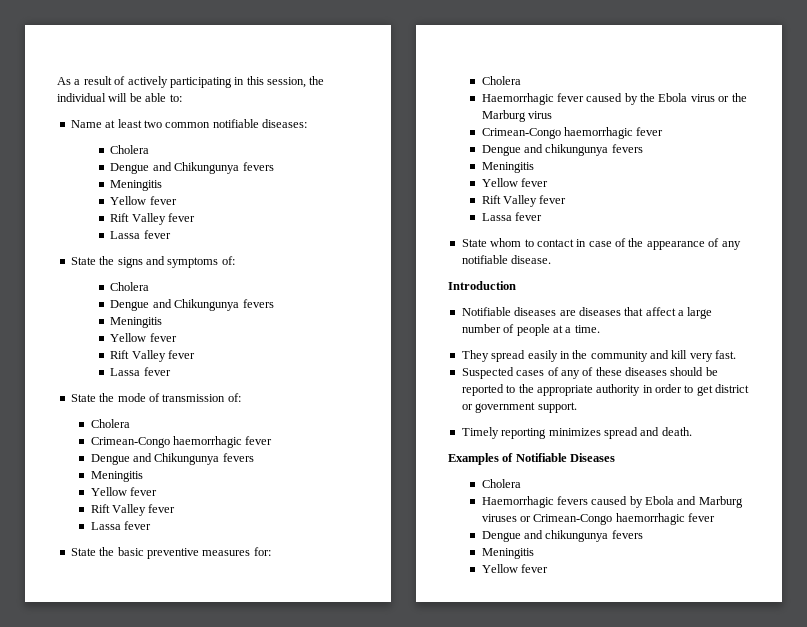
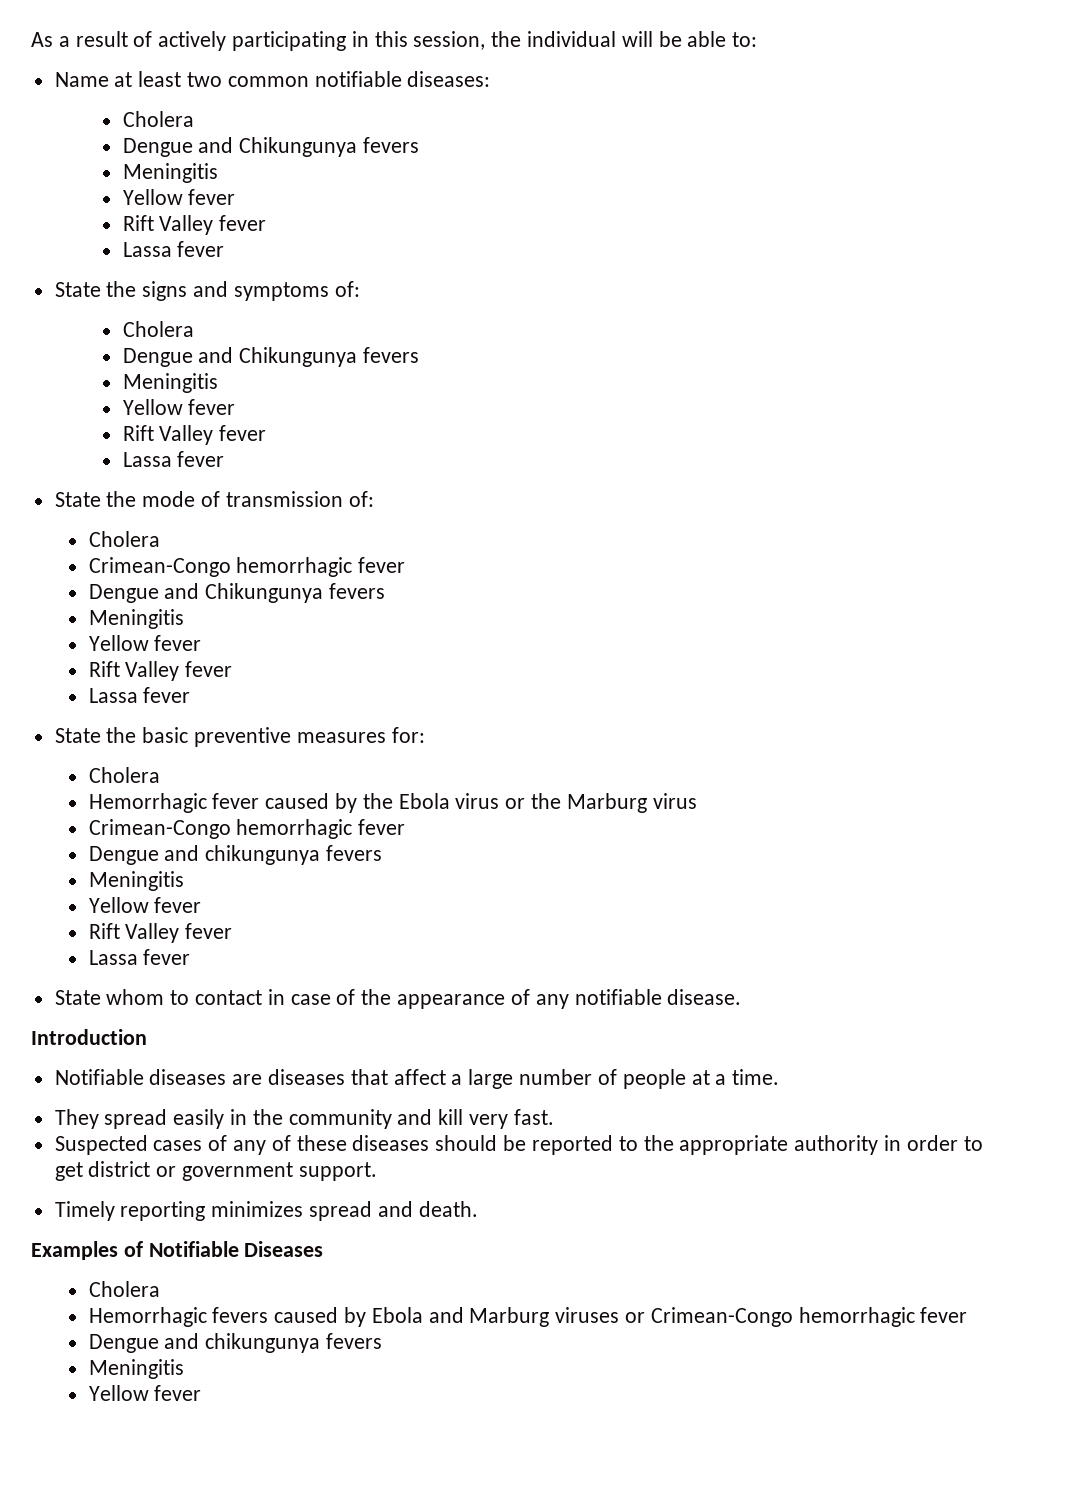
[172,436,242,448] haemorrhagic -> [236,557,353,577] hemorrhagic
[481,93,554,105] Haemorrhagic -> [88,793,207,813] Hemorrhagic
[563,127,633,139] haemorrhagic -> [236,819,353,839] hemorrhagic
[481,496,554,508] Haemorrhagic -> [88,1307,207,1327] Hemorrhagic
[615,513,685,525] haemorrhagic -> [798,1307,915,1327] hemorrhagic

